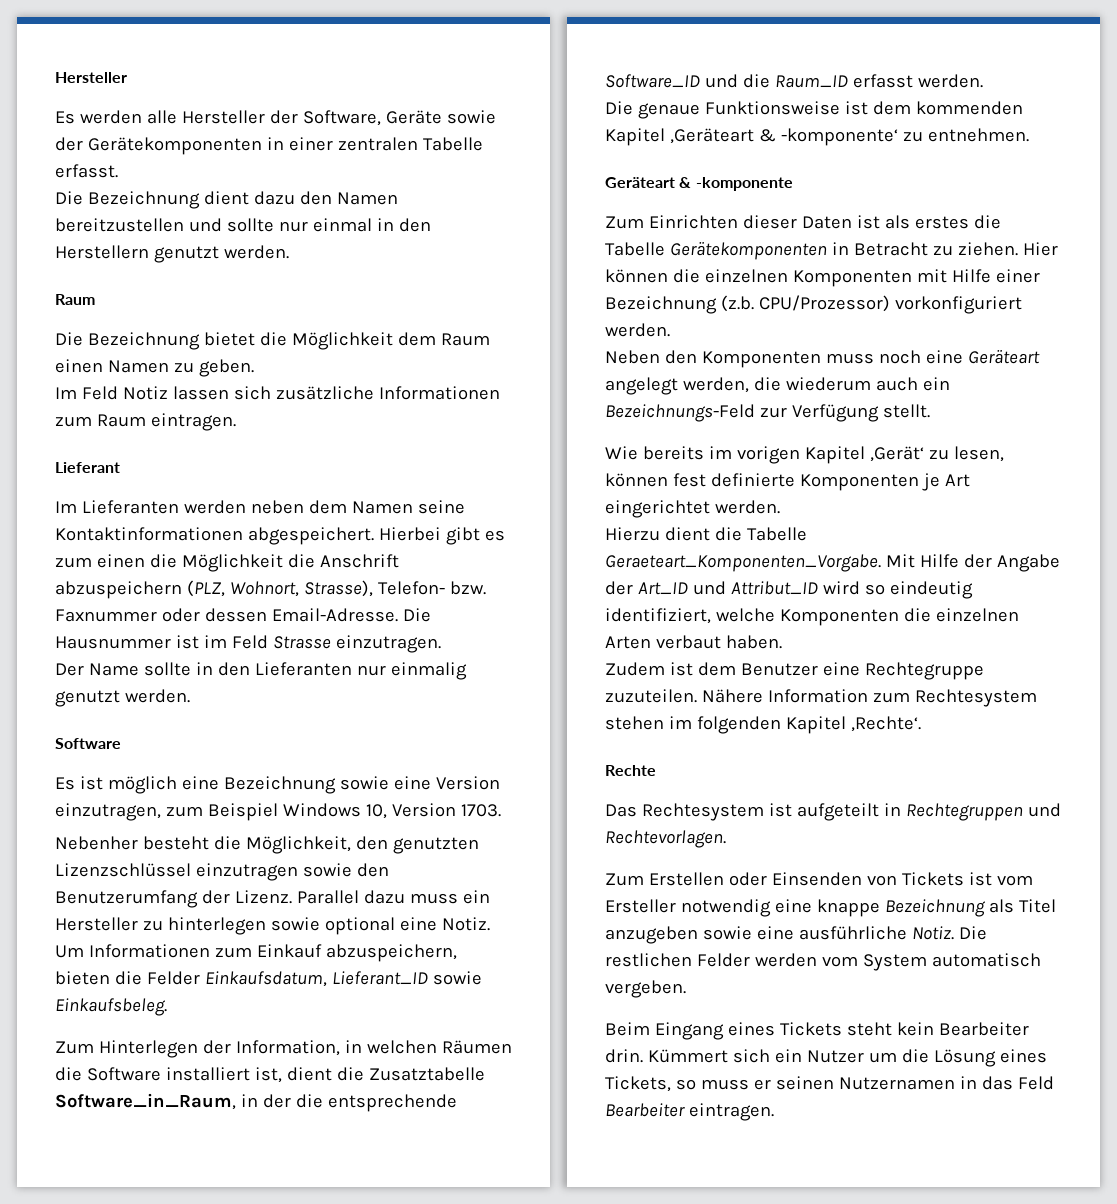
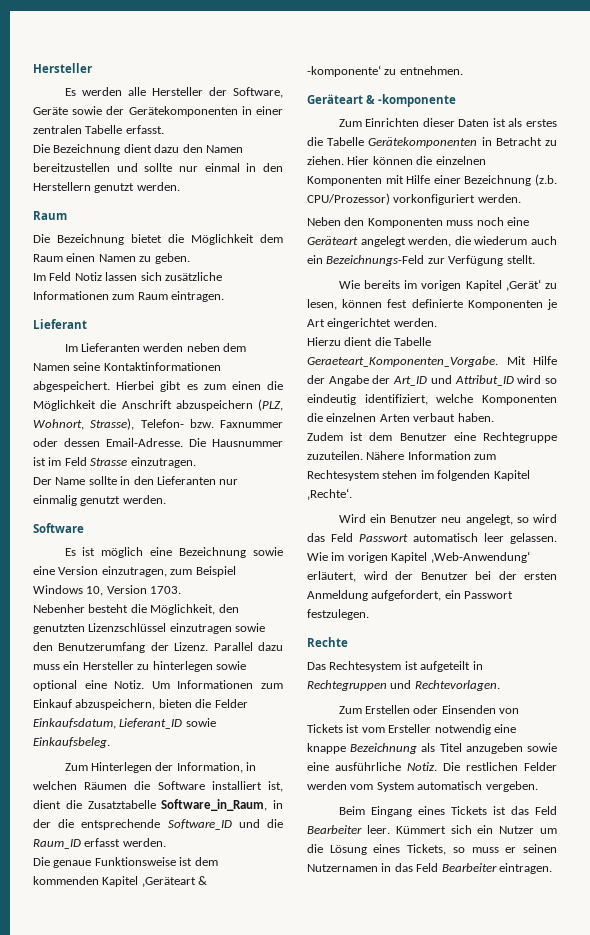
(921, 724) none -> [338,514,557,525] [307,533,557,544] [307,551,530,563] [307,571,557,582] [307,590,514,601] [307,609,369,620] // Wird ein Benutzer neu angelegt, so wird das Feld Passwort automatisch leer gelassen. Wie im vorigen Kapitel ‚Web-Anwendung‘ erläutert, wird der Benutzer bei der ersten Anmeldung aufgefordert, ein Passwort festzulegen.
[846,1022,1029,1036] [605,1049,643,1063] steht kein Bearbeiter drin. -> [492,806,557,815] [307,825,390,834] ist das Feld Bearbeiter leer.

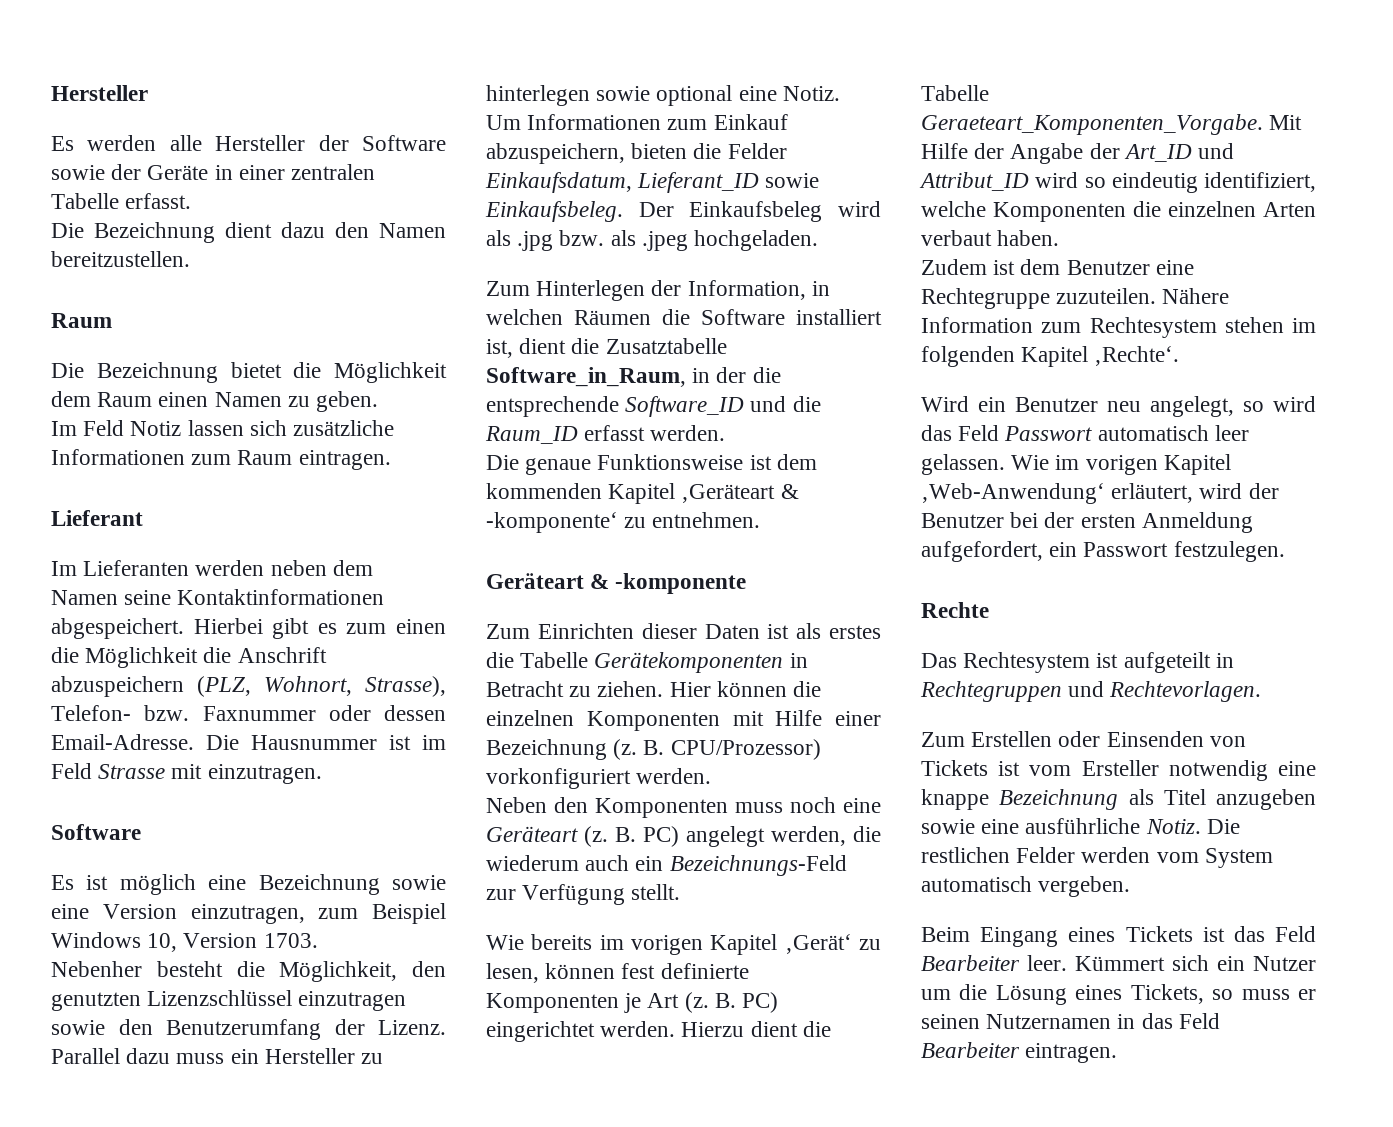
[233,87,283,98] [33,107,68,115] Software, Geräte -> [362,135,446,151] Software
[128,106,238,117] Gerätekomponenten -> [147,165,209,180] Geräte
[33,163,283,172] [33,182,180,193] bereitzustellen und sollte nur einmal in den Herstellern genutzt werden. -> [51,251,190,267] bereitzustellen.
(128, 462) none -> [171,764,203,779] mit
[33,476,239,485] [33,495,166,506] // Der Name sollte in den Lieferanten nur einmalig genutzt werden. -> (322, 774) none
(110, 742) none -> [638,201,881,222] [486,230,819,251] Der Einkaufsbeleg wird als .jpg bzw. als .jpeg hochgeladen.
[535,174,557,186] (z.b. -> [613,739,665,760] (z. B.
(358, 240) none -> [584,826,679,847] (z. B. PC)
(325, 323) none -> [684,992,779,1013] (z. B. PC)
(437, 322) // -> (676, 1029) none

